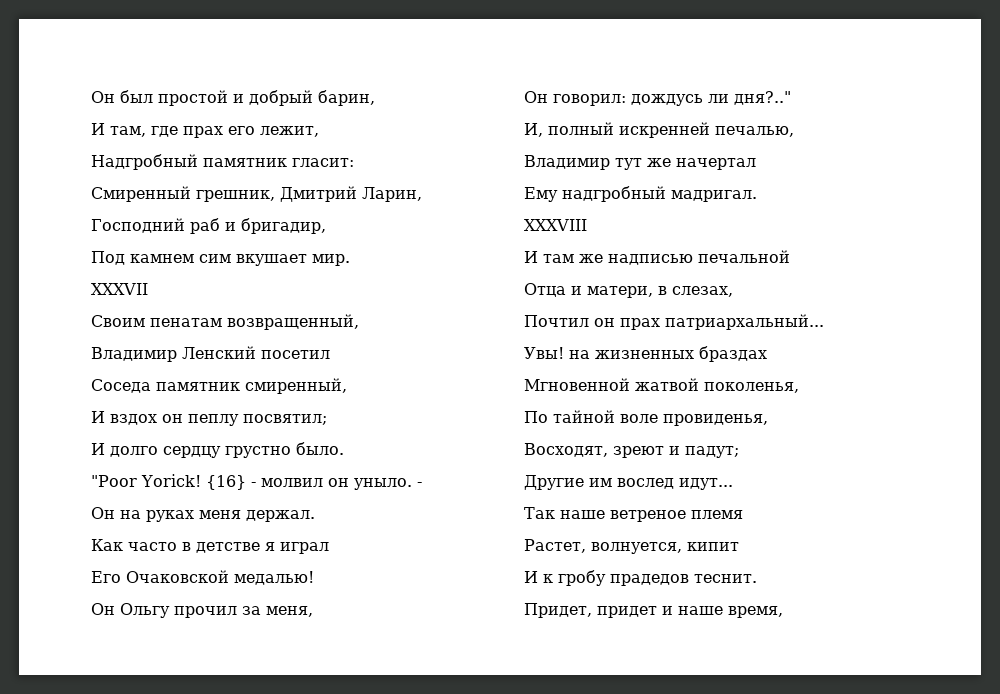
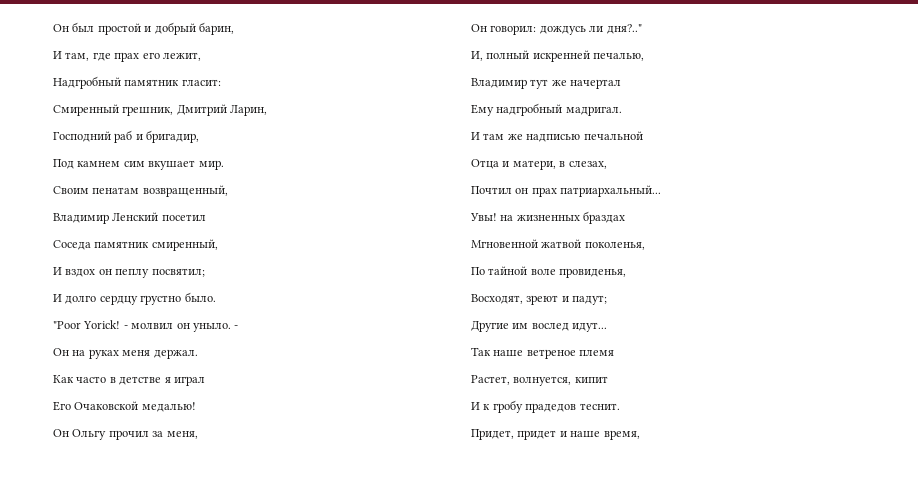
[91,283,148,295] // XXXVII -> (224, 165) none
[205,475,246,490] {16} -> (121, 324) none
[524,219,587,231] // XXXVIII -> (622, 111) none

